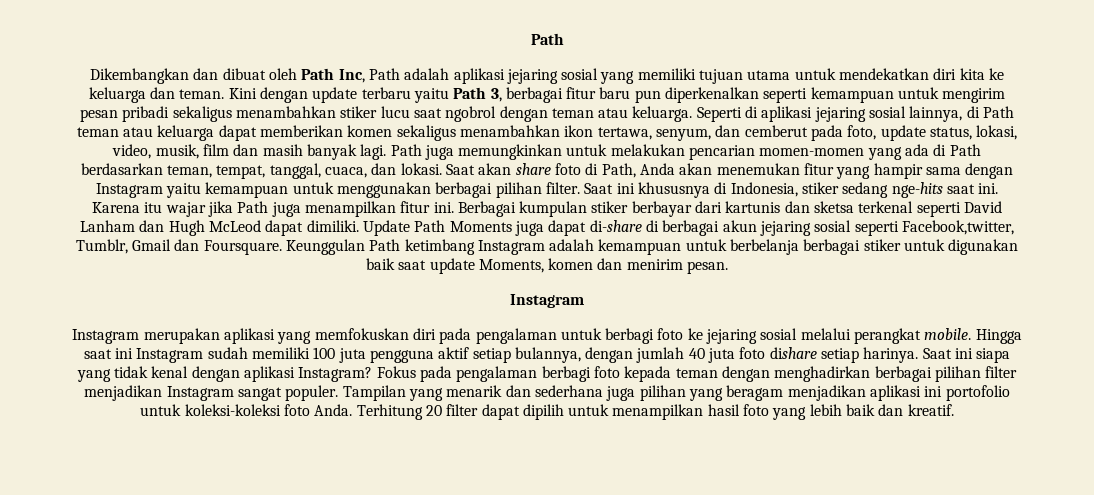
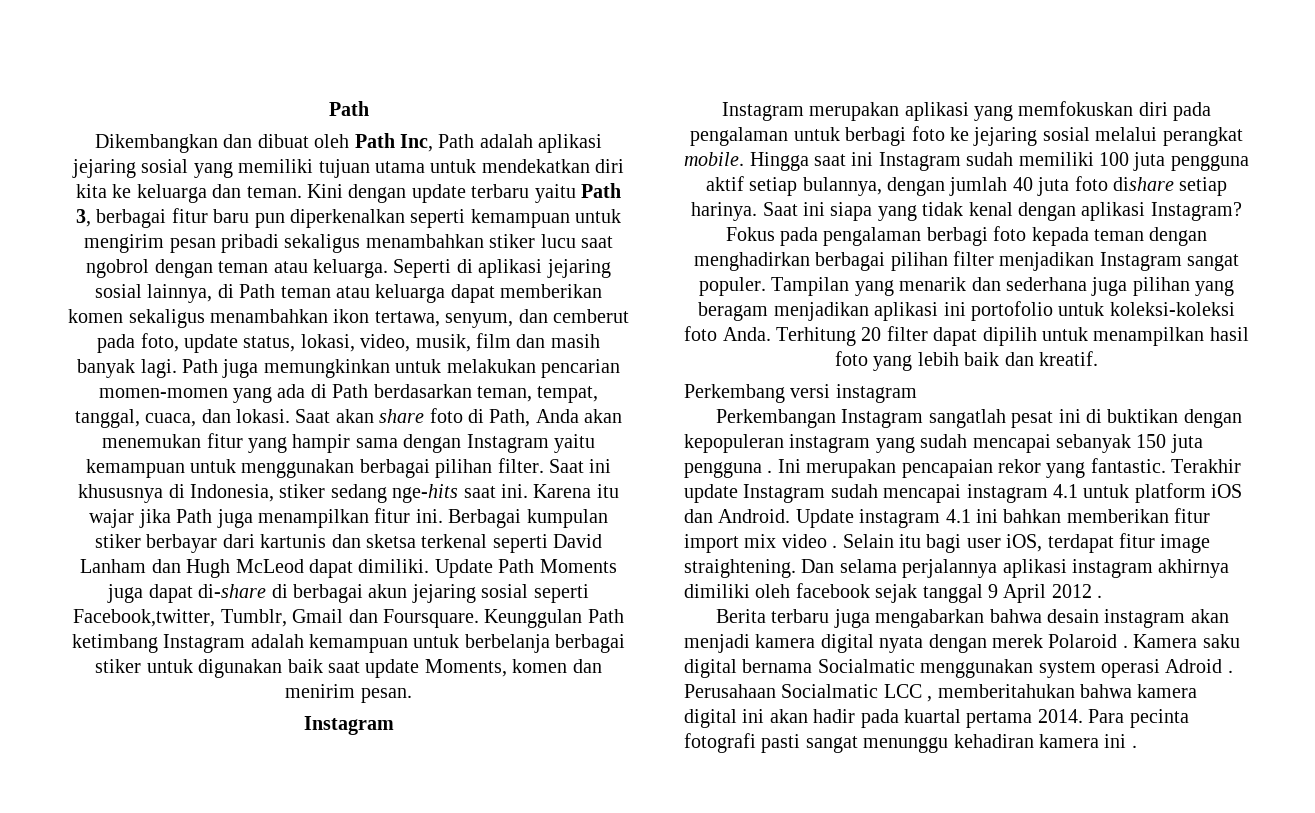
(954, 410) none -> [684,384,917,403] [715,409,1242,428] [684,434,1203,453] [684,458,1242,478] [684,483,1243,503] [684,508,1211,528] [684,533,1211,553] [684,559,1230,578] [684,583,1103,603] [715,609,1229,628] [684,634,1240,653] [684,659,1233,678] [684,684,1198,702] [684,709,1189,728] [684,733,1137,753] // Perkembang versi instagram // Perkembangan Instagram sangatlah pesat ini di buktikan dengan kepopuleran instagram yang sudah mencapai sebanyak 150 juta pengguna . Ini merupakan pencapaian rekor yang fantastic. Terakhir update Instagram sudah mencapai instagram 4.1 untuk platform iOS dan Android. Update instagram 4.1 ini bahkan memberikan fitur import mix video . Selain itu bagi user iOS, terdapat fitur image straightening. Dan selama perjalannya aplikasi instagram akhirnya dimiliki oleh facebook sejak tanggal 9 April 2012 . // Berita terbaru juga mengabarkan bahwa desain instagram akan menjadi kamera digital nyata dengan merek Polaroid . Kamera saku digital bernama Socialmatic menggunakan system operasi Adroid . Perusahaan Socialmatic LCC , memberitahukan bahwa kamera digital ini akan hadir pada kuartal pertama 2014. Para pecinta fotografi pasti sangat menunggu kehadiran kamera ini .

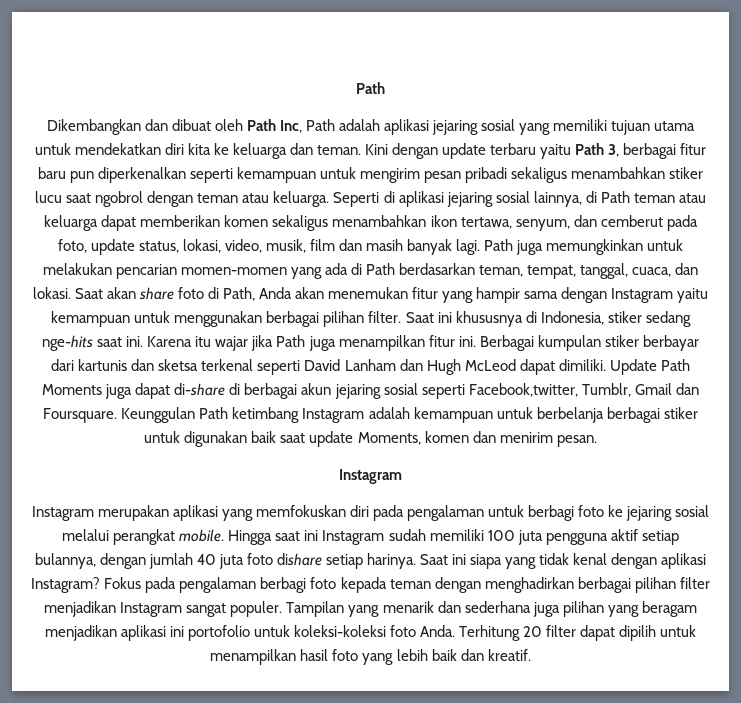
[684,384,917,403] [715,409,1242,428] [684,434,1203,453] [684,458,1242,478] [684,483,1243,503] [684,508,1211,528] [684,533,1211,553] [684,559,1230,578] [684,583,1103,603] [715,609,1229,628] [684,634,1240,653] [684,659,1233,678] [684,684,1198,702] [684,709,1189,728] [684,733,1137,753] // Perkembang versi instagram // Perkembangan Instagram sangatlah pesat ini di buktikan dengan kepopuleran instagram yang sudah mencapai sebanyak 150 juta pengguna . Ini merupakan pencapaian rekor yang fantastic. Terakhir update Instagram sudah mencapai instagram 4.1 untuk platform iOS dan Android. Update instagram 4.1 ini bahkan memberikan fitur import mix video . Selain itu bagi user iOS, terdapat fitur image straightening. Dan selama perjalannya aplikasi instagram akhirnya dimiliki oleh facebook sejak tanggal 9 April 2012 . // Berita terbaru juga mengabarkan bahwa desain instagram akan menjadi kamera digital nyata dengan merek Polaroid . Kamera saku digital bernama Socialmatic menggunakan system operasi Adroid . Perusahaan Socialmatic LCC , memberitahukan bahwa kamera digital ini akan hadir pada kuartal pertama 2014. Para pecinta fotografi pasti sangat menunggu kehadiran kamera ini . -> (531, 655) none

